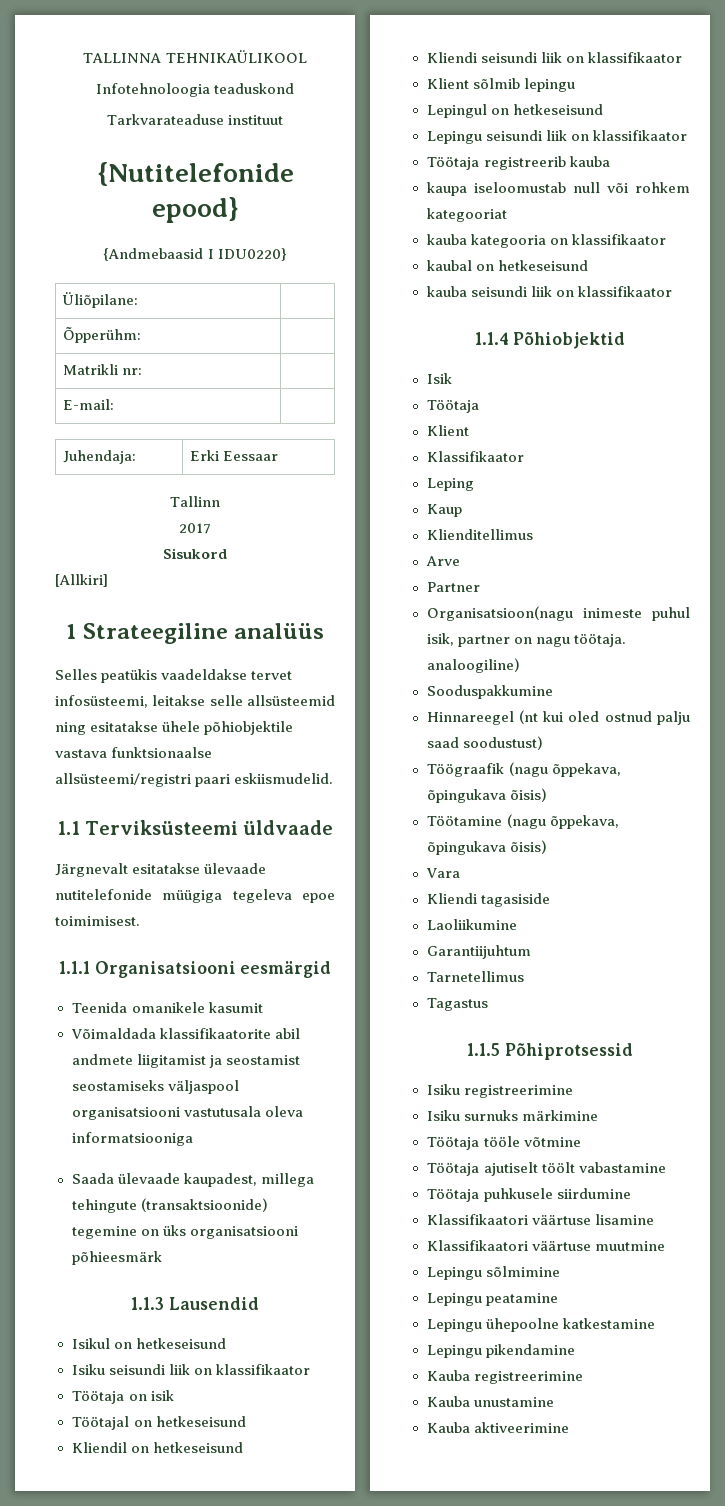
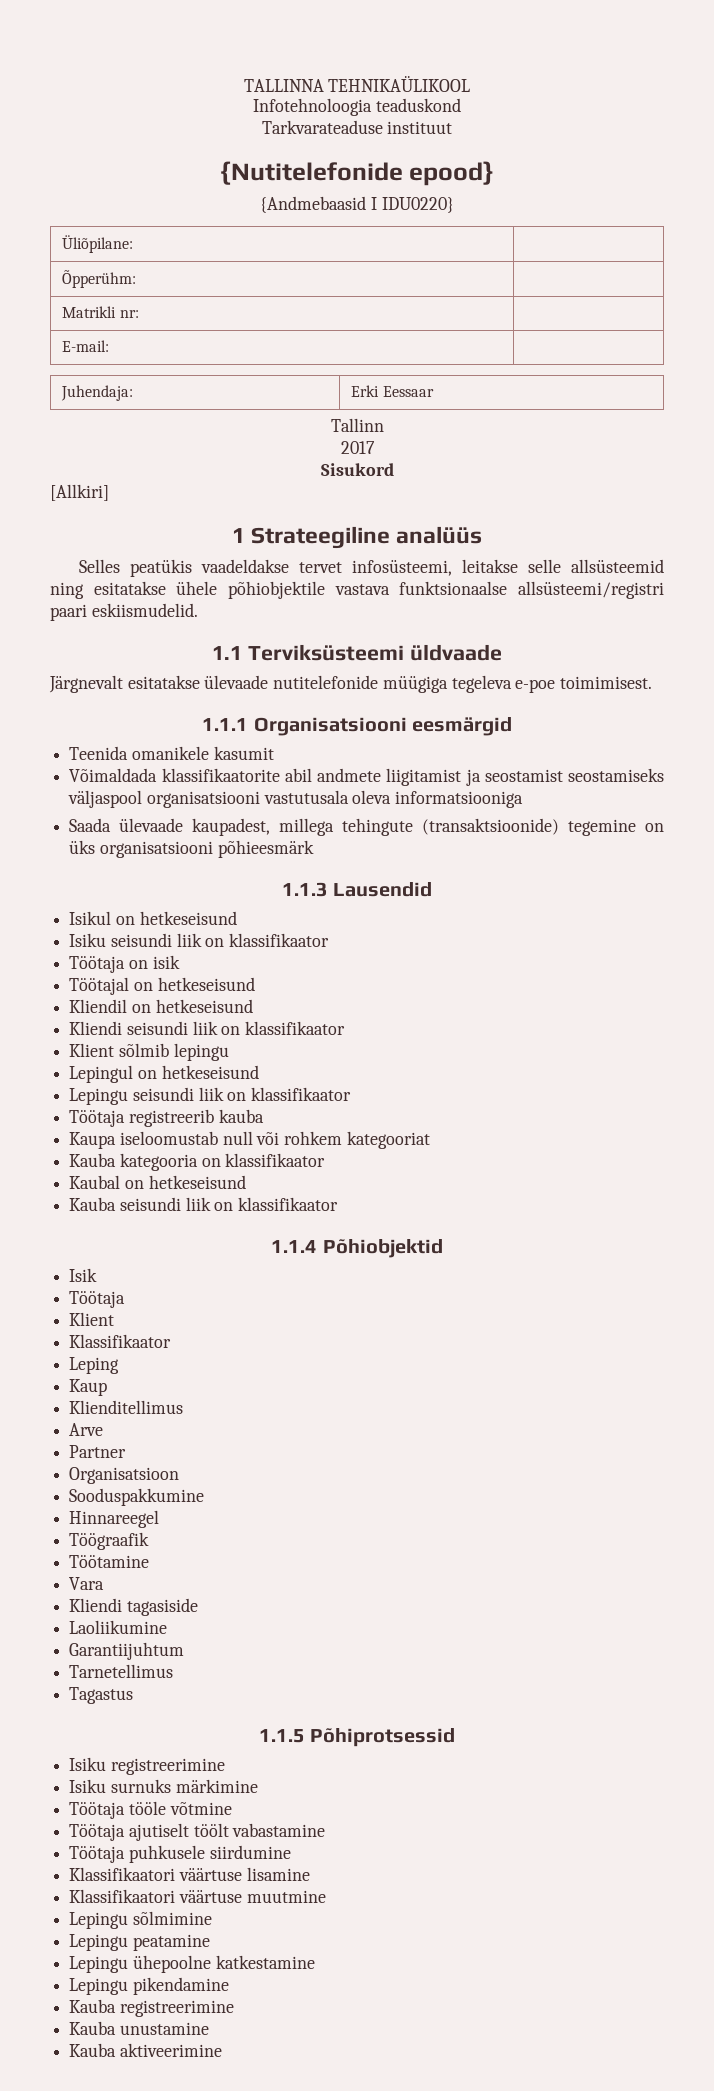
[302,893,335,903] epoe -> [515,679,556,693] e-poe
[426,182,467,196] kaupa -> [69,1132,117,1149] Kaupa
[426,234,467,245] kauba -> [69,1153,117,1167] Kauba
[426,260,588,271] [426,286,467,297] kaubal on hetkeseisund // kauba -> [69,1175,246,1189] [69,1197,117,1211] Kaubal on hetkeseisund // Kauba
[426,606,690,621] [426,633,626,647] [426,658,520,673] [426,685,553,699] [426,710,690,725] [426,736,543,750] [426,762,621,777] [426,788,547,803] [426,814,619,829] [426,840,547,855] Organisatsioon(nagu inimeste puhul isik, partner on nagu töötaja. analoogiline) // Sooduspakkumine // Hinnareegel (nt kui oled ostnud palju saad soodustust) // Töögraafik (nagu õppekava, õpingukava õisis) // Töötamine (nagu õppekava, õpingukava õisis) -> [69,1467,180,1484] [69,1488,205,1506] [69,1510,160,1528] [69,1532,150,1550] [69,1555,150,1568] Organisatsioon // Sooduspakkumine // Hinnareegel // Töögraafik // Töötamine

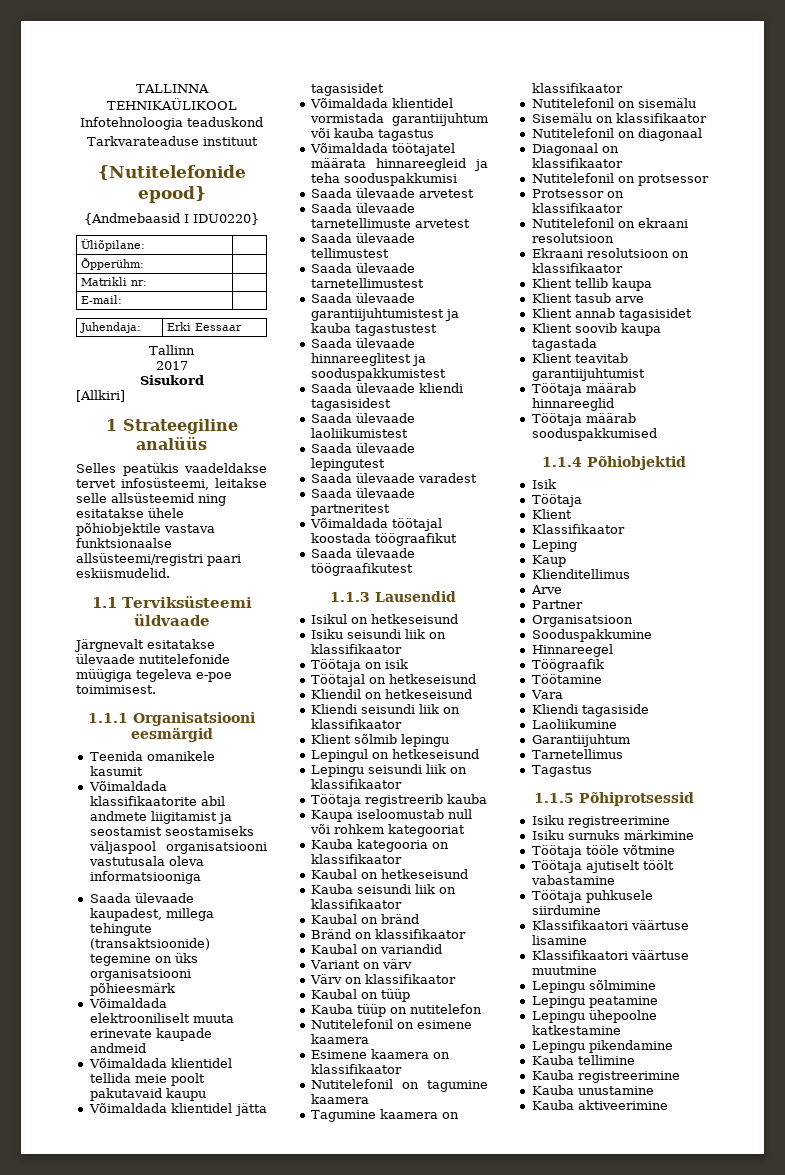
(314, 849) none -> [88,998,167,1008] [89,1013,234,1023] [89,1028,212,1041] [89,1043,146,1053] [88,1058,232,1068] [89,1073,205,1086] [89,1088,206,1101] [88,1103,267,1116] [310,83,384,96] [309,98,453,108] [309,113,488,126] [309,128,434,141] [309,143,455,156] [310,158,488,171] [310,173,457,186] [310,188,474,198] [310,203,415,213] [310,218,470,228] [310,233,415,243] [310,248,389,258] [310,263,415,273] [310,278,424,288] [310,293,415,303] [310,308,459,321] [310,323,437,336] [310,338,415,348] [310,353,426,366] [310,368,446,381] [310,383,463,393] [310,398,391,411] [310,413,415,423] [310,428,408,438] [310,443,415,453] [310,458,385,471] [310,473,477,483] [310,488,415,498] [310,504,390,516] [309,518,442,531] [310,533,457,546] [310,548,415,558] [310,563,413,576] // Võimaldada elektrooniliselt muuta erinevate kaupade andmeid // Võimaldada klientidel tellida meie poolt pakutavaid kaupu // Võimaldada klientidel jätta tagasisidet // Võimaldada klientidel vormistada garantiijuhtum või kauba tagastus // Võimaldada töötajatel määrata hinnareegleid ja teha sooduspakkumisi // Saada ülevaade arvetest // Saada ülevaade tarnetellimuste arvetest // Saada ülevaade tellimustest // Saada ülevaade tarnetellimustest // Saada ülevaade garantiijuhtumistest ja kauba tagastustest // Saada ülevaade hinnareeglitest ja sooduspakkumistest // Saada ülevaade kliendi tagasisidest // Saada ülevaade laoliikumistest // Saada ülevaade lepingutest // Saada ülevaade varadest // Saada ülevaade partneritest // Võimaldada töötajal koostada töögraafikut // Saada ülevaade töögraafikutest
(339, 1204) none -> [310,914,419,924] [310,929,466,939] [310,944,442,954] [309,959,412,969] [309,974,456,984] [310,989,410,1002] [310,1004,482,1017] [310,1019,472,1029] [310,1034,369,1044] [310,1049,450,1059] [310,1064,402,1074] [310,1079,488,1092] [310,1094,369,1104] [310,1109,459,1122] [531,83,623,93] [531,98,696,108] [531,113,707,123] [531,128,702,141] [531,143,619,156] [531,158,623,168] [531,173,709,186] [531,189,624,198] [531,203,623,213] [531,218,688,228] [531,233,614,243] [531,248,689,258] [531,263,623,273] [531,278,652,291] [531,293,644,303] [531,308,692,321] [531,323,661,336] [531,338,597,351] [531,353,628,363] [531,368,645,381] [531,383,636,396] [531,398,614,411] [531,413,636,426] [531,428,657,441] // Kaubal on bränd // Bränd on klassifikaator // Kaubal on variandid // Variant on värv // Värv on klassifikaator // Kaubal on tüüp // Kauba tüüp on nutitelefon // Nutitelefonil on esimene kaamera // Esimene kaamera on klassifikaator // Nutitelefonil on tagumine kaamera // Tagumine kaamera on klassifikaator // Nutitelefonil on sisemälu // Sisemälu on klassifikaator // Nutitelefonil on diagonaal // Diagonaal on klassifikaator // Nutitelefonil on protsessor // Protsessor on klassifikaator // Nutitelefonil on ekraani resolutsioon // Ekraani resolutsioon on klassifikaator // Klient tellib kaupa // Klient tasub arve // Klient annab tagasisidet // Klient soovib kaupa tagastada // Klient teavitab garantiijuhtumist // Töötaja määrab hinnareeglid // Töötaja määrab sooduspakkumised
(229, 1986) none -> [531,1055,635,1065] // Kauba tellimine

